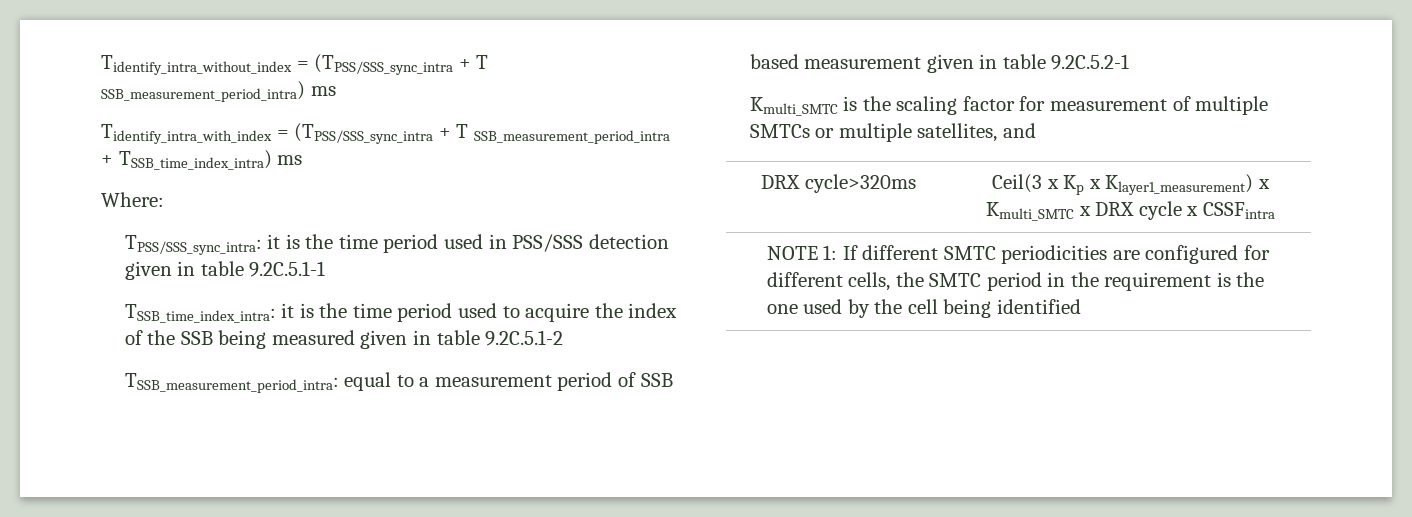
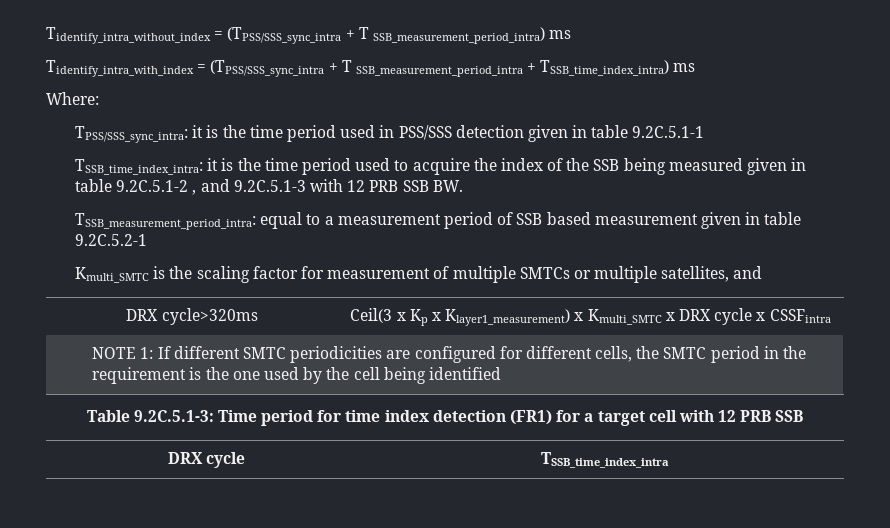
(564, 338) none -> [192,179,463,195] , and 9.2C.5.1-3 with 12 PRB SSB BW.
(1081, 306) none -> [86,410,804,426] [167,452,246,468] [541,452,669,468] // Table 9.2C.5.1-3: Time period for time index detection (FR1) for a target cell with 12 PRB SSB // DRX cycle | TSSB_time_index_intra

